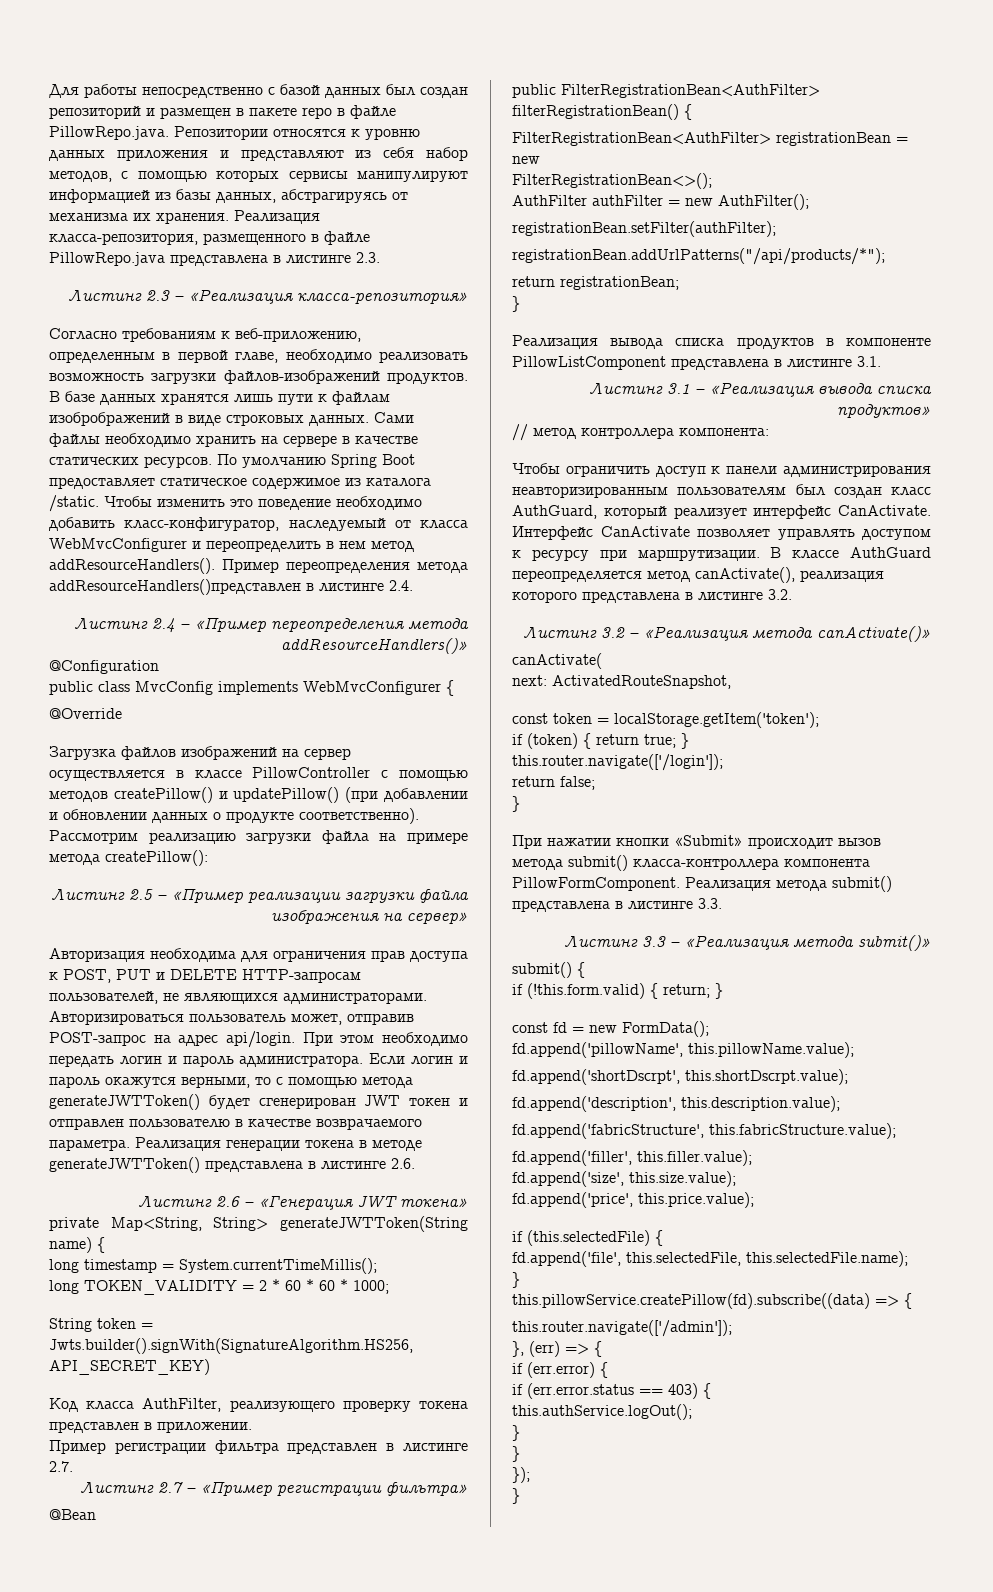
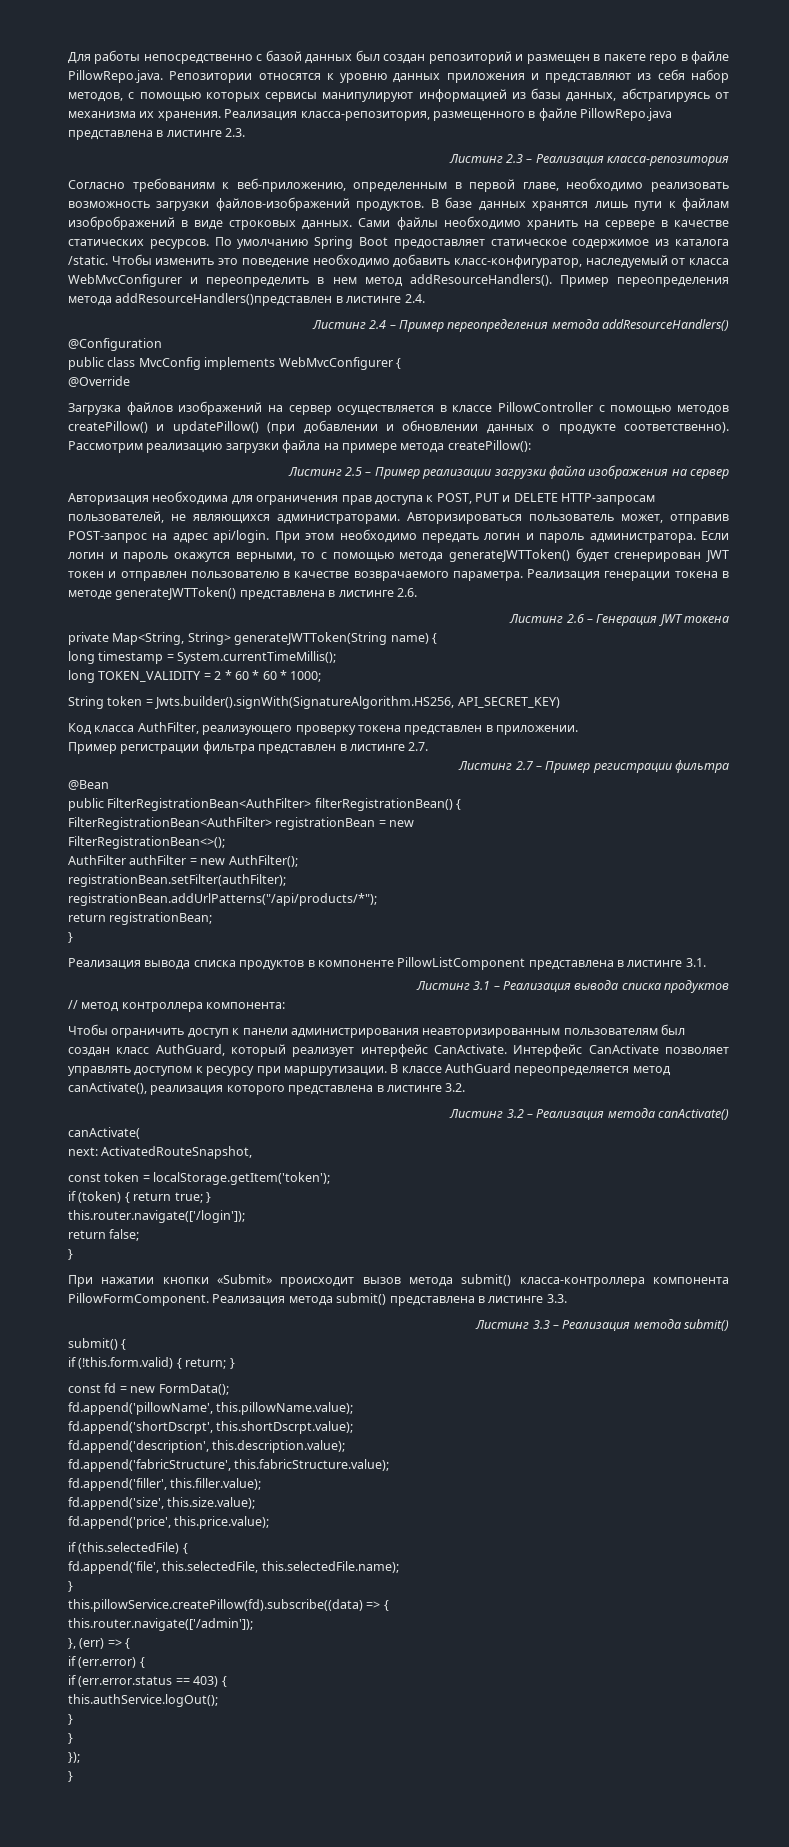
[188,289,468,304] «Реализация класса-репозитория» -> [535,154,729,166] Реализация класса-репозитория
[194,618,469,632] [281,638,468,654] «Пример переопределения метода addResourceHandlers()» -> [398,319,729,332] Пример переопределения метода addResourceHandlers()
[171,889,243,903] «Пример -> [374,467,420,479] Пример
[407,912,468,924] сервер» -> [690,469,729,479] сервер
[258,1195,468,1210] «Генерация JWT токена» -> [596,614,729,626] Генерация JWT токена
[200,1482,468,1496] «Пример регистрации фильтра» -> [545,760,729,773] Пример регистрации фильтра
[709,382,932,397] [837,404,931,418] «Реализация вывода списка продуктов» -> [502,980,729,993] Реализация вывода списка продуктов
[643,626,931,642] «Реализация метода canActivate()» -> [536,1108,729,1120] Реализация метода canActivate()
[684,935,931,951] «Реализация метода submit()» -> [562,1319,729,1331] Реализация метода submit()

